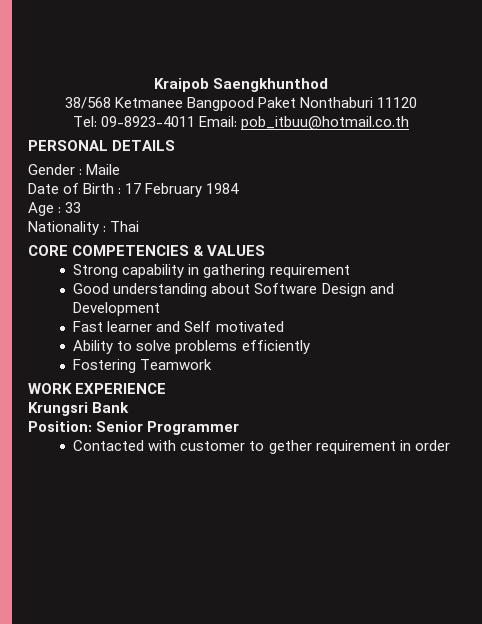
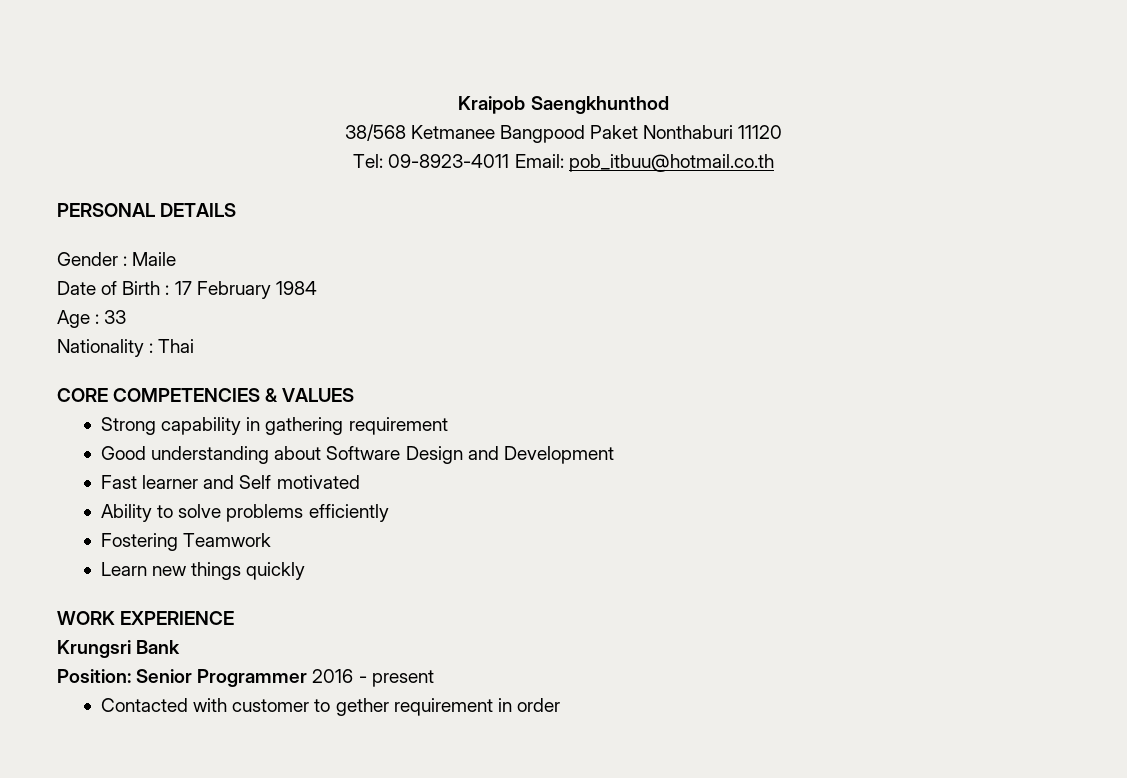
(213, 364) none -> [101,562,306,580] // Learn new things quickly
(240, 428) none -> [312,669,434,687] 2016 - present

